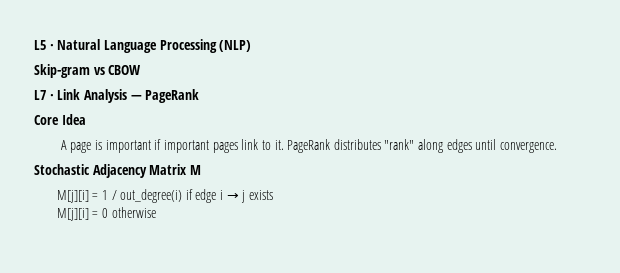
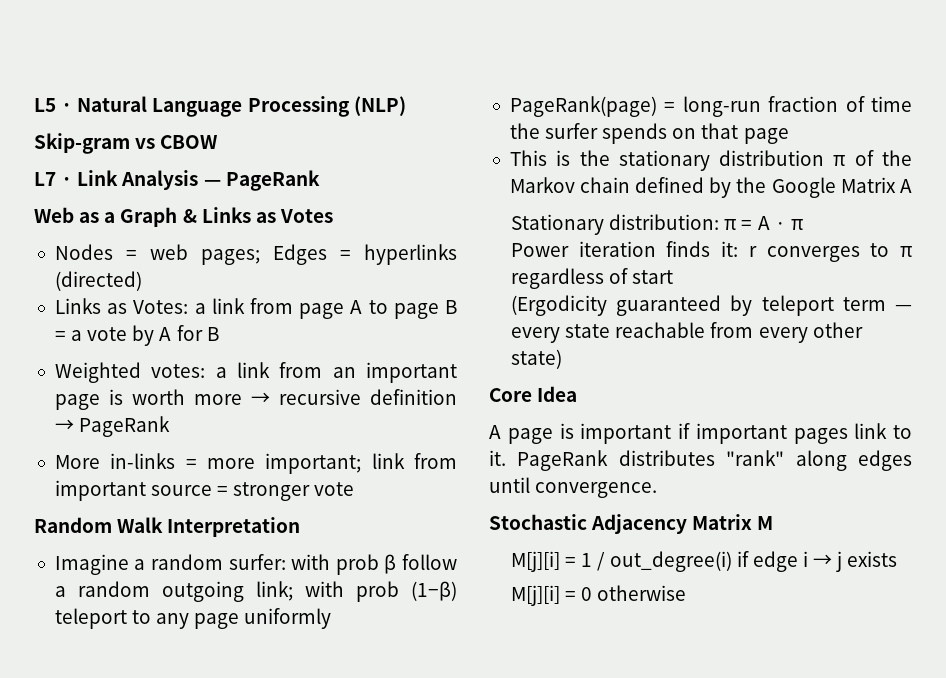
(200, 96) none -> [34,207,333,227] [54,244,457,265] [54,271,142,291] [54,298,457,319] [54,325,219,346] [54,362,457,383] [54,389,458,410] [54,416,171,437] [54,453,458,474] [54,480,355,501] [34,517,301,537] [54,554,457,575] [54,581,457,602] [54,608,332,629] [509,96,912,117] [509,123,789,144] [509,150,912,171] [509,177,912,198] [510,214,803,235] [510,241,912,262] [510,268,674,289] [510,295,913,316] [510,322,863,343] [510,349,562,369] // Web as a Graph & Links as Votes // Nodes = web pages; Edges = hyperlinks (directed) // Links as Votes: a link from page A to page B = a vote by A for B // Weighted votes: a link from an important page is worth more → recursive definition → PageRank // More in-links = more important; link from important source = stronger vote // Random Walk Interpretation // Imagine a random surfer: with prob β follow a random outgoing link; with prob (1−β) teleport to any page uniformly // PageRank(page) = long-run fraction of time the surfer spends on that page // This is the stationary distribution π of the Markov chain defined by the Google Matrix A // Stationary distribution: π = A · π // Power iteration finds it: r converges to π regardless of start // (Ergodicity guaranteed by teleport term — every state reachable from every other state)

